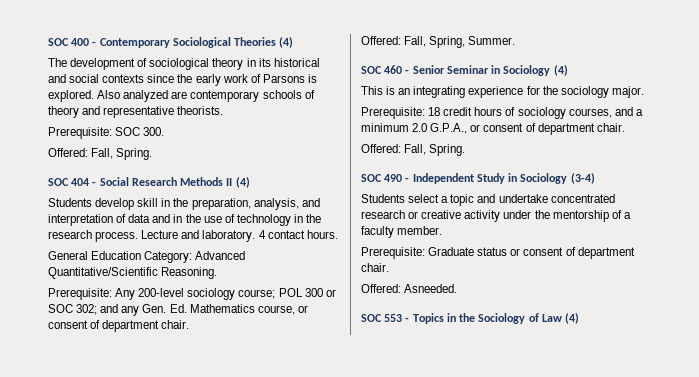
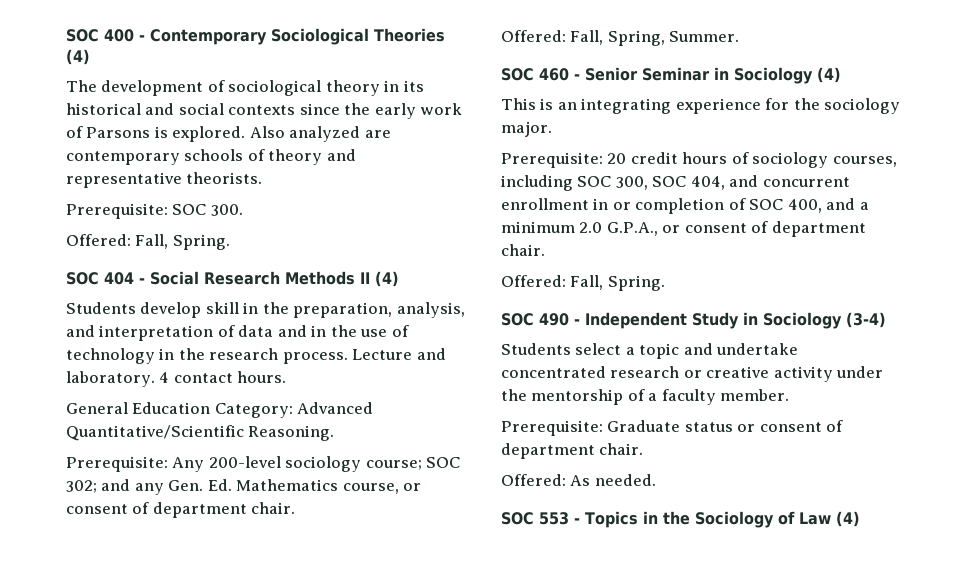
[278,288,336,297] POL 300 or -> (422, 465) none
[428,107,441,116] 18 -> [607,153,627,164] 20
(612, 113) none -> [501,175,850,191] [501,198,822,214] including SOC 300, SOC 404, and concurrent enrollment in or completion of SOC 400,
[404,284,458,293] Asneeded. -> [570,474,656,486] As needed.

